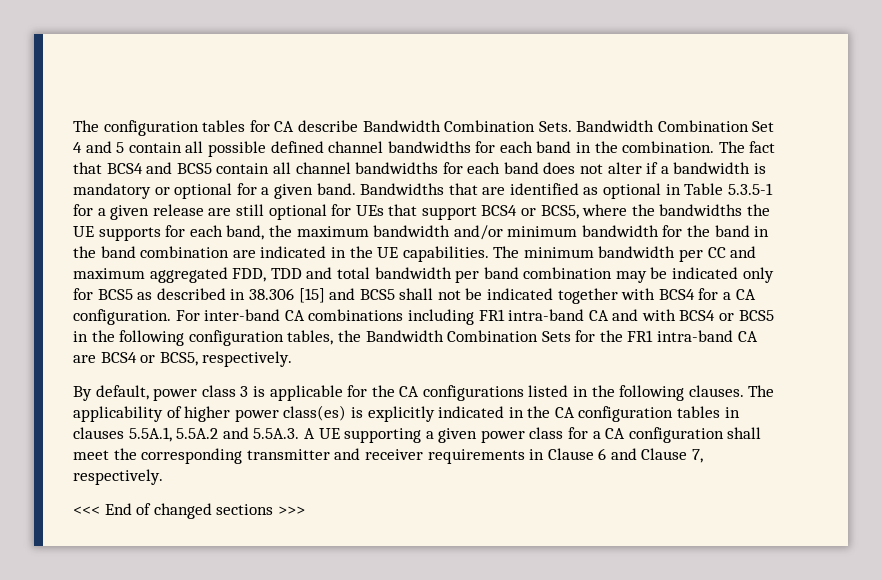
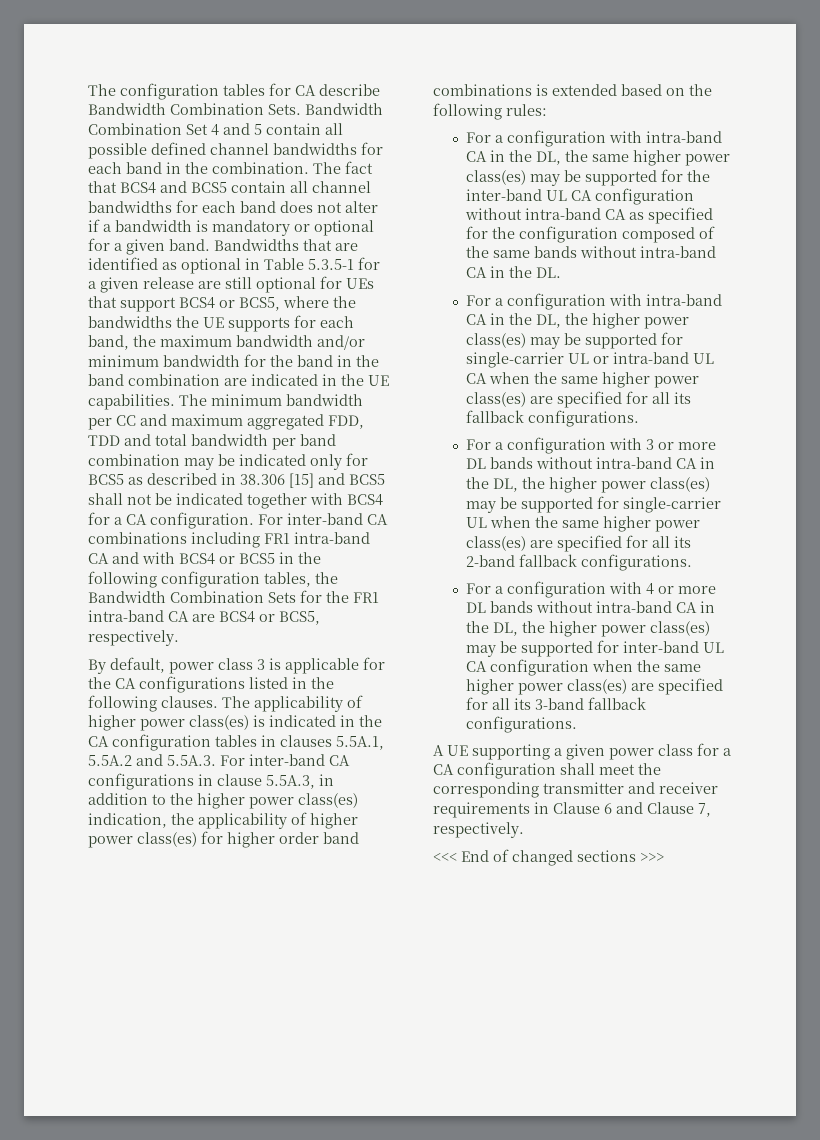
[367,406,435,422] explicitly -> (265, 721) none
(300, 433) none -> [220,754,350,766] [88,773,334,790] [88,793,358,809] [88,812,358,829] [88,831,359,848] [433,84,712,96] [433,103,547,120] [466,130,723,147] [466,150,731,166] [466,169,711,186] [466,188,695,205] [465,207,714,224] [466,226,716,243] [466,246,717,258] [466,266,562,278] [466,293,723,310] [466,313,690,329] [466,332,684,349] [466,352,715,368] [466,372,700,388] [466,391,692,408] [466,410,640,427] [466,437,717,454] [466,457,716,469] [466,477,711,493] [466,496,722,513] [466,516,701,532] [466,535,692,552] [466,554,693,571] [466,581,717,598] [466,601,716,613] [466,621,711,637] [466,640,725,657] [466,659,702,676] [466,678,724,695] [466,697,647,710] [466,716,578,733] For inter-band CA configurations in clause 5.5A.3, in addition to the higher power class(es) indication, the applicability of higher power class(es) for higher order band combinations is extended based on the following rules: // For a configuration with intra-band CA in the DL, the same higher power class(es) may be supported for the inter-band UL CA configuration without intra-band CA as specified for the configuration composed of the same bands without intra-band CA in the DL. // For a configuration with intra-band CA in the DL, the higher power class(es) may be supported for single-carrier UL or intra-band UL CA when the same higher power class(es) are specified for all its fallback configurations. // For a configuration with 3 or more DL bands without intra-band CA in the DL, the higher power class(es) may be supported for single-carrier UL when the same higher power class(es) are specified for all its 2-band fallback configurations. // For a configuration with 4 or more DL bands without intra-band CA in the DL, the higher power class(es) may be supported for inter-band UL CA configuration when the same higher power class(es) are specified for all its 3-band fallback configurations. //

